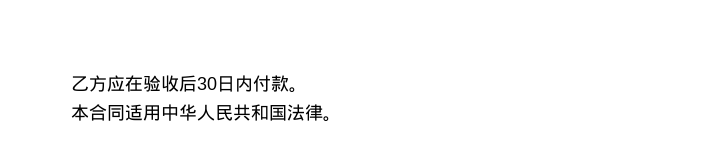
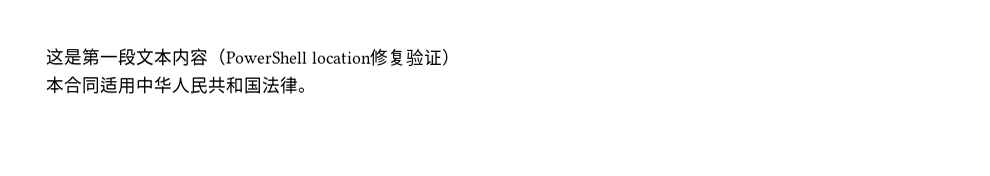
[71,75,307,93] 乙方应在验收后30日内付款。 -> [46,48,461,67] 这是第一段文本内容（PowerShell location修复验证）

